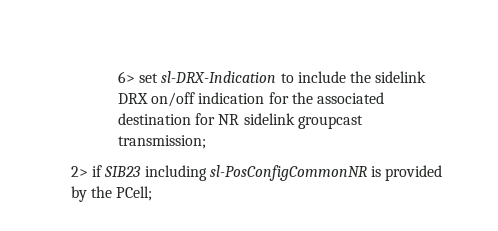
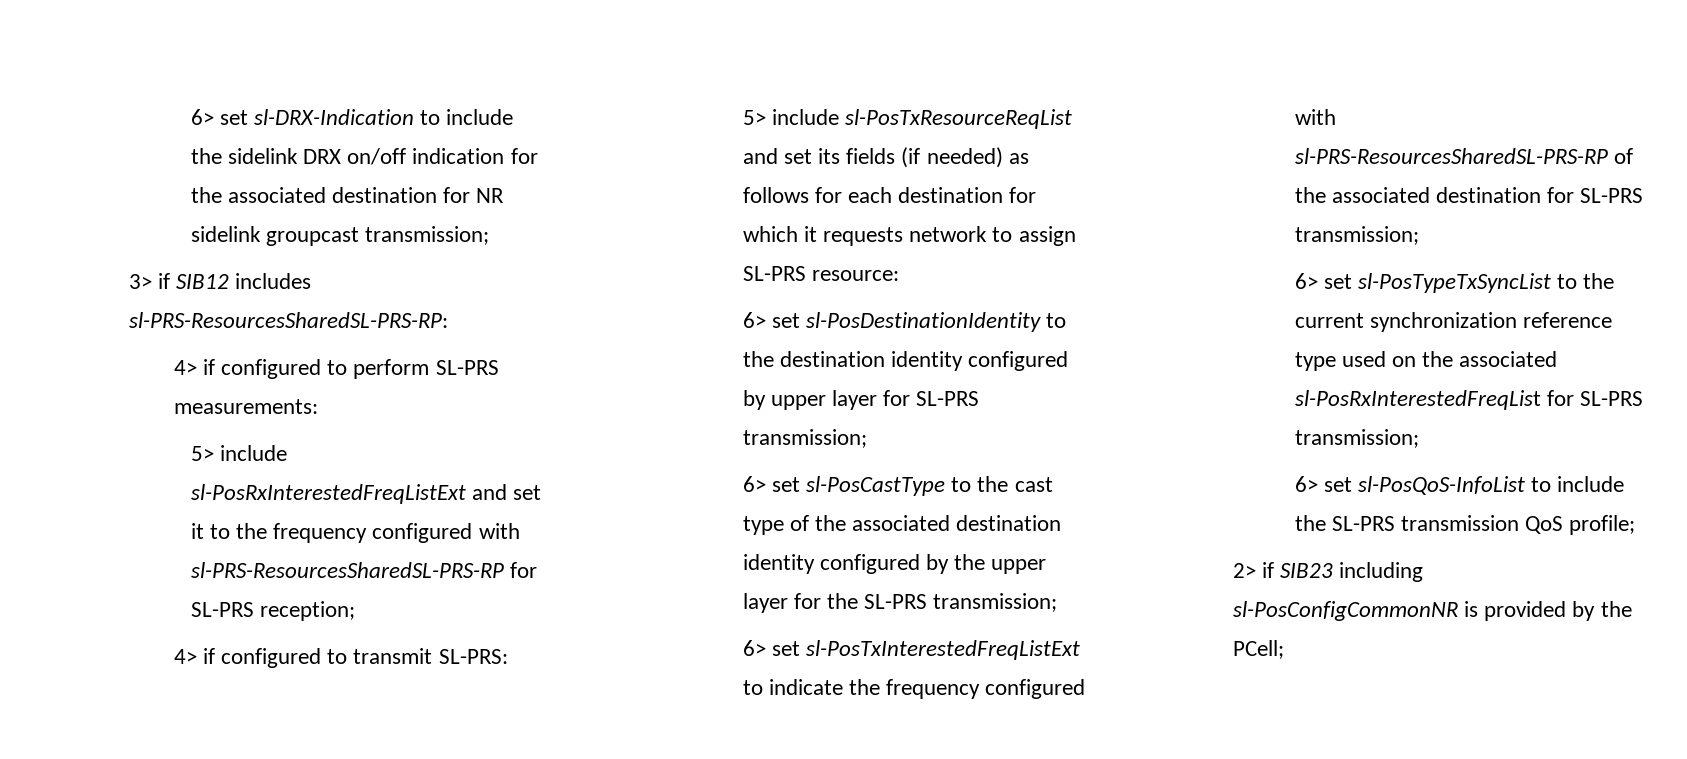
(207, 142) none -> [128,273,312,289] [128,312,448,328] [173,359,499,379] [173,399,318,414] [190,445,287,461] [190,484,541,504] [190,523,520,543] [190,562,537,578] [190,601,355,621] [173,648,508,668] [742,109,1072,129] [742,147,1029,168] [742,187,1037,203] [742,226,1076,246] [742,266,899,281] [742,312,1067,332] [742,351,1069,371] [742,390,980,410] [742,429,867,448] [742,476,1053,496] [742,515,1062,535] [742,554,1047,574] [742,593,1058,613] [742,640,1080,660] [742,679,1086,699] [1294,109,1336,125] [1294,148,1633,164] [1294,187,1644,203] [1294,226,1419,245] [1294,273,1615,293] [1294,312,1612,332] [1294,351,1558,371] [1294,390,1643,410] [1294,429,1419,448] [1294,476,1625,495] [1294,515,1636,535] // 3> if SIB12 includes sl-PRS-ResourcesSharedSL-PRS-RP: // 4> if configured to perform SL-PRS measurements: // 5> include sl-PosRxInterestedFreqListExt and set it to the frequency configured with sl-PRS-ResourcesSharedSL-PRS-RP for SL-PRS reception; // 4> if configured to transmit SL-PRS: // 5> include sl-PosTxResourceReqList and set its fields (if needed) as follows for each destination for which it requests network to assign SL-PRS resource: // 6> set sl-PosDestinationIdentity to the destination identity configured by upper layer for SL-PRS transmission; // 6> set sl-PosCastType to the cast type of the associated destination identity configured by the upper layer for the SL-PRS transmission; // 6> set sl-PosTxInterestedFreqListExt to indicate the frequency configured with sl-PRS-ResourcesSharedSL-PRS-RP of the associated destination for SL-PRS transmission; // 6> set sl-PosTypeTxSyncList to the current synchronization reference type used on the associated sl-PosRxInterestedFreqList for SL-PRS transmission; // 6> set sl-PosQoS-InfoList to include the SL-PRS transmission QoS profile;

